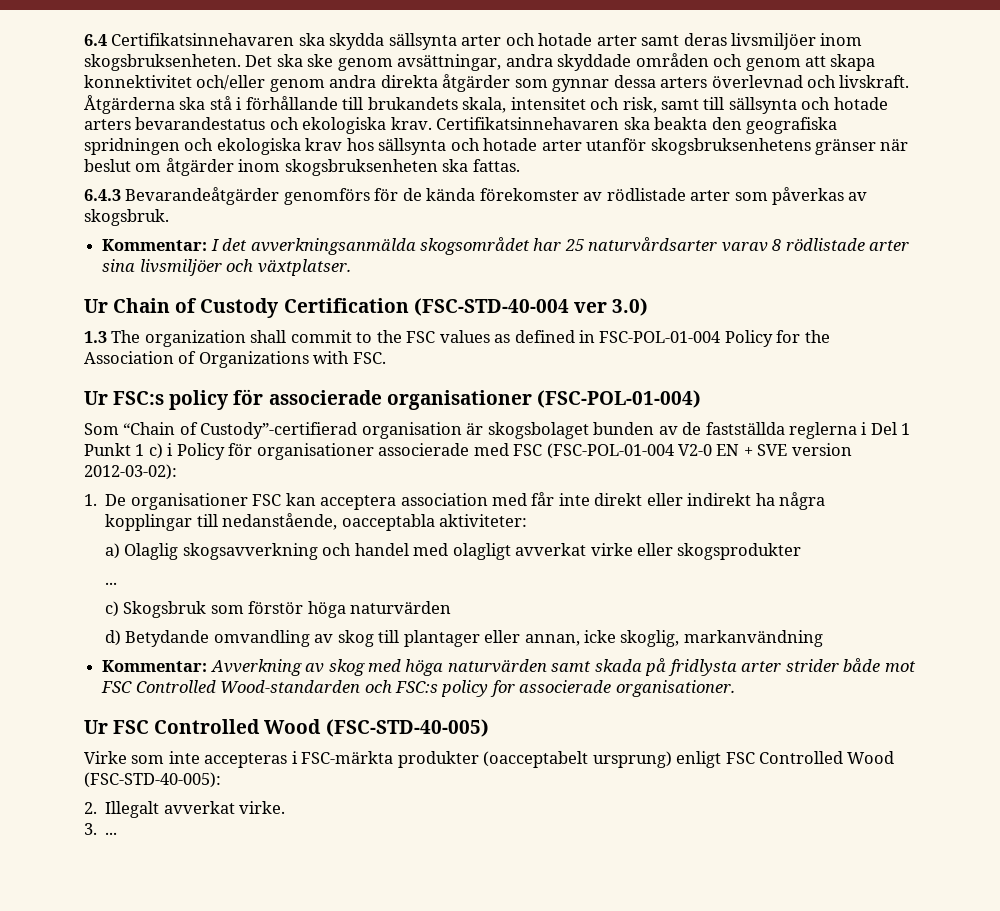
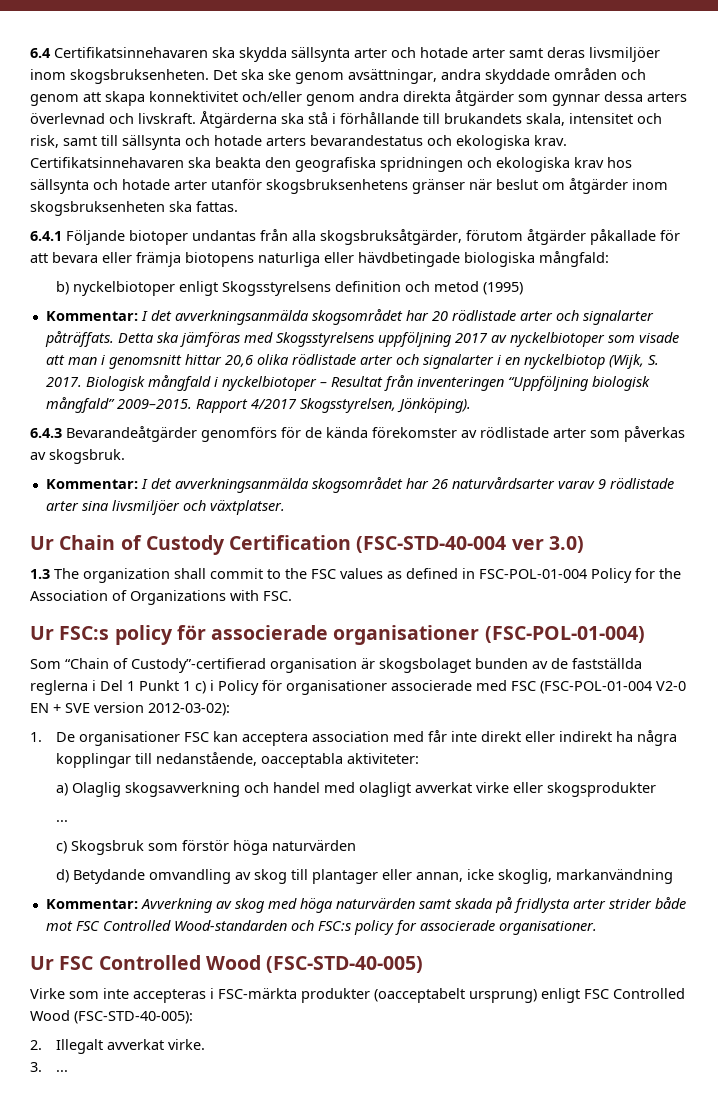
(520, 165) none -> [30,229,680,245] [30,251,609,267] [55,281,523,296] [45,309,654,325] [44,331,679,347] [45,354,659,369] [45,375,650,391] [45,397,471,413] // 6.4.1 Följande biotoper undantas från alla skogsbruksåtgärder, förutom åtgärder påkallade för att bevara eller främja biotopens naturliga eller hävdbetingade biologiska mångfald: // b) nyckelbiotoper enligt Skogsstyrelsens definition och metod (1995) // Kommentar: I det avverkningsanmälda skogsområdet har 20 rödlistade arter och signalarter påträffats. Detta ska jämföras med Skogsstyrelsens uppföljning 2017 av nyckelbiotoper som visade att man i genomsnitt hittar 20,6 olika rödlistade arter och signalarter i en nyckelbiotop (Wijk, S. 2017. Biologisk mångfald i nyckelbiotoper – Resultat från inventeringen “Uppföljning biologisk mångfald” 2009–2015. Rapport 4/2017 Skogsstyrelsen, Jönköping).
[564,239,584,251] 25 -> [431,479,448,489] 26
[772,239,782,251] 8 -> [597,479,606,489] 9

